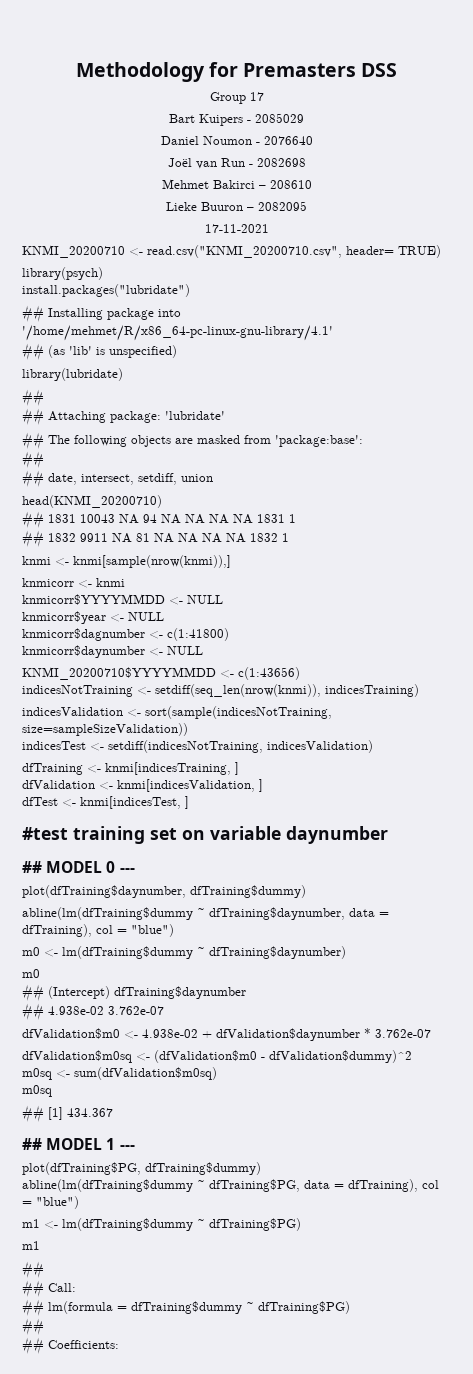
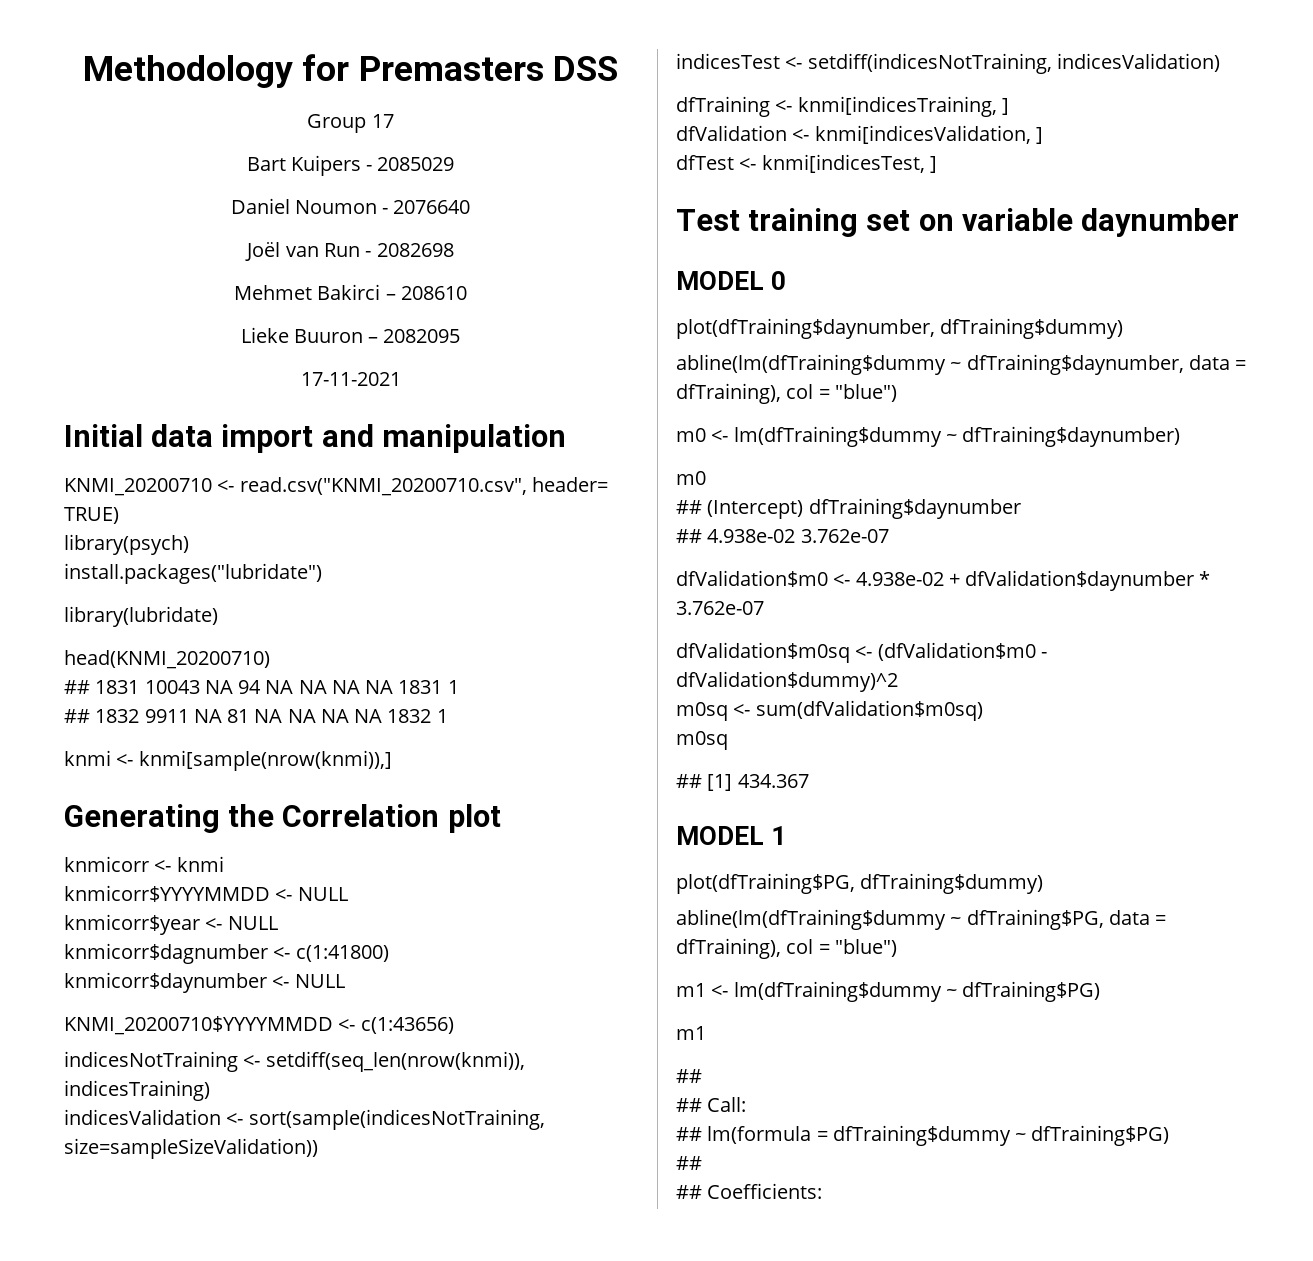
(269, 228) none -> [64,424,566,453] // Initial data import and manipulation
[22,305,181,322] [22,325,333,341] [22,343,177,360] [22,368,123,381] [22,389,44,406] [22,408,225,425] [22,432,363,449] [22,451,44,468] [22,470,213,487] ## Installing package into '/home/mehmet/R/x86_64-pc-linux-gnu-library/4.1' // ## (as 'lib' is unspecified) // library(lubridate) // ## // ## Attaching package: 'lubridate' // ## The following objects are masked from 'package:base': // ## // ## date, intersect, setdiff, union -> [64,606,218,627] library(lubridate)
(231, 561) none -> [64,804,501,833] // Generating the Correlation plot
[22,827,68,840] #test -> [676,209,740,231] Test
[22,861,42,873] ## -> (1240, 222) none
[119,868,135,873] --- -> (787, 280) none
[22,1138,42,1150] ## -> (809, 781) none
[119,1145,135,1150] --- -> (787, 835) none

